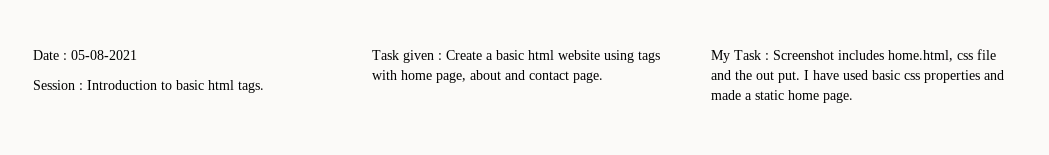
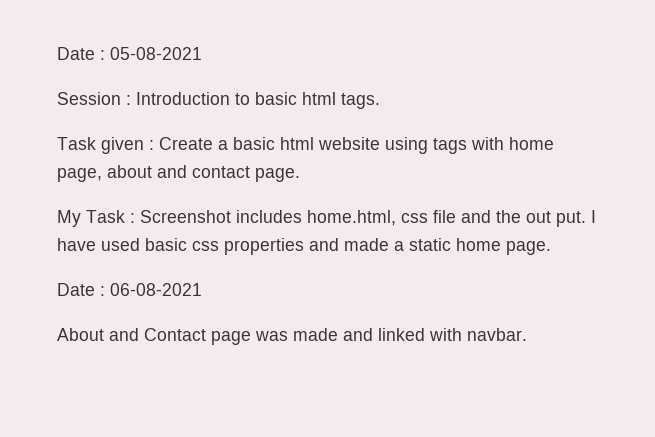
(853, 97) none -> [57,283,202,296] [57,328,527,345] // Date : 06-08-2021 // About and Contact page was made and linked with navbar.

